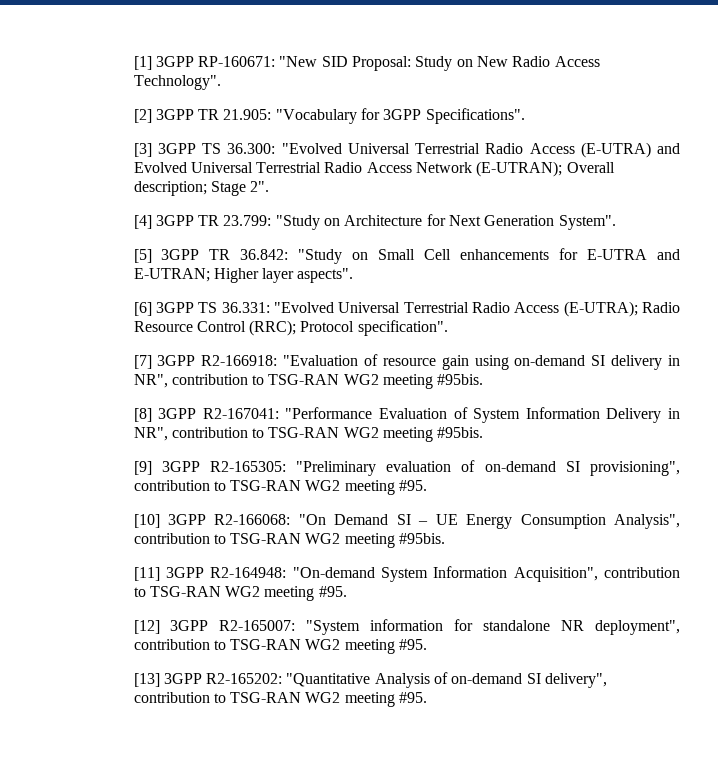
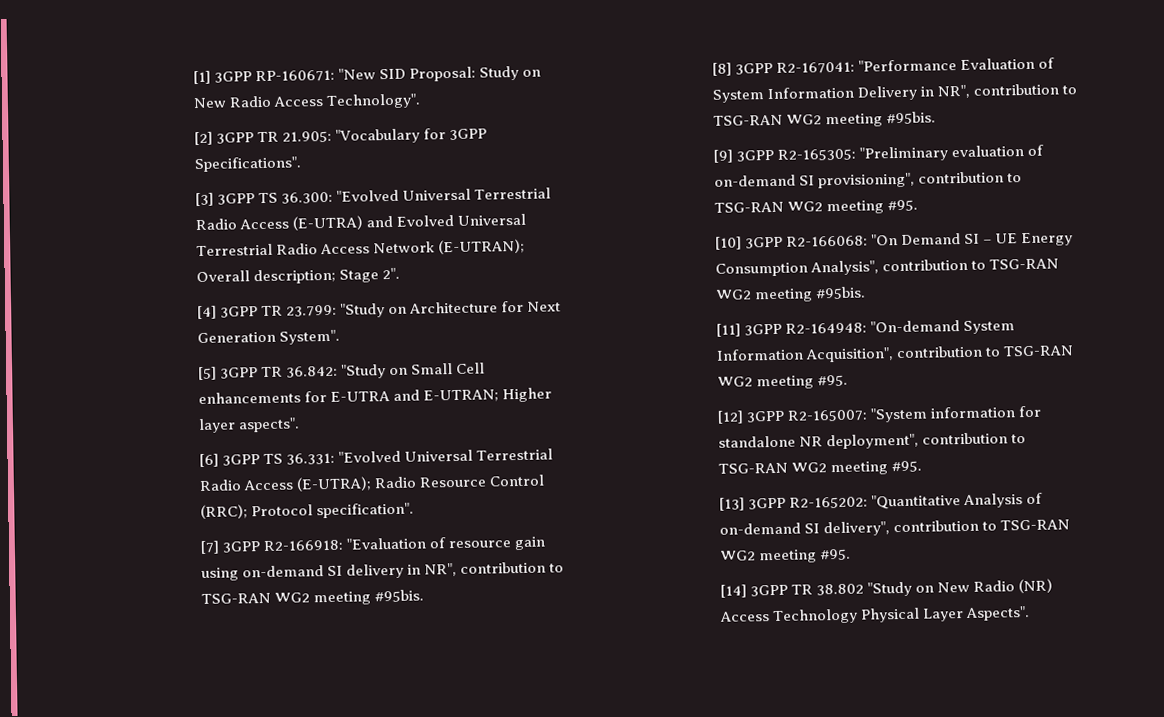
(428, 697) none -> [720,578,1054,598] [719,605,1031,625] // [14] 3GPP TR 38.802 "Study on New Radio (NR) Access Technology Physical Layer Aspects".

